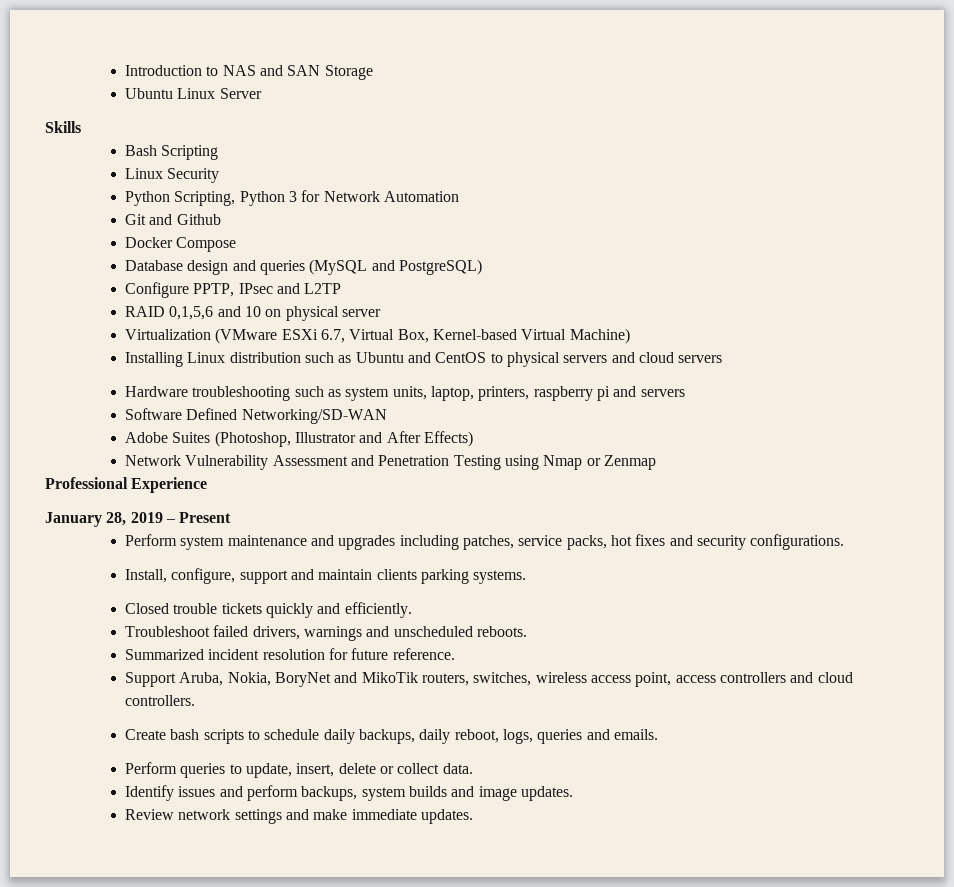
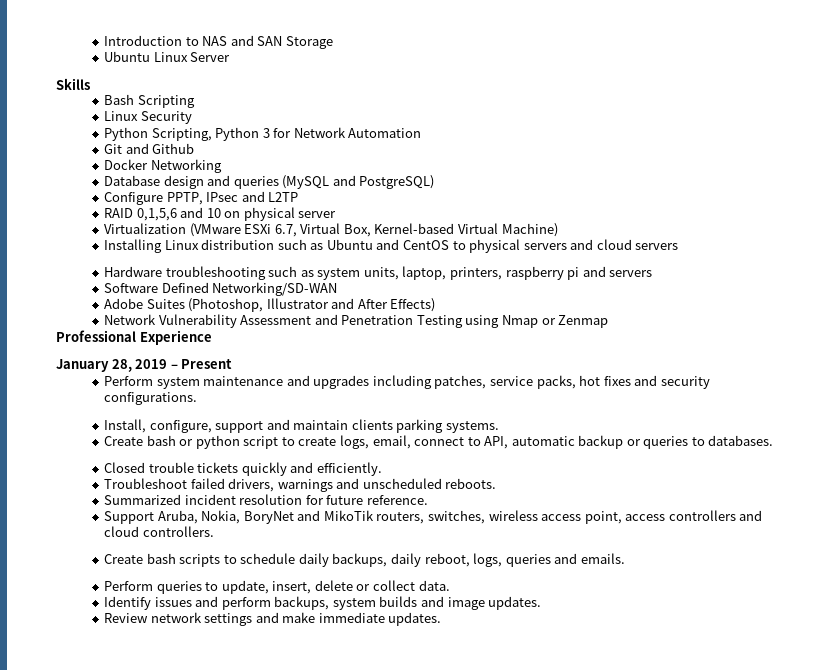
[176,237,237,252] Compose -> [150,159,222,173] Networking
(527, 577) none -> [104,435,774,449] // Create bash or python script to create logs, email, connect to API, automatic backup or queries to databases.

